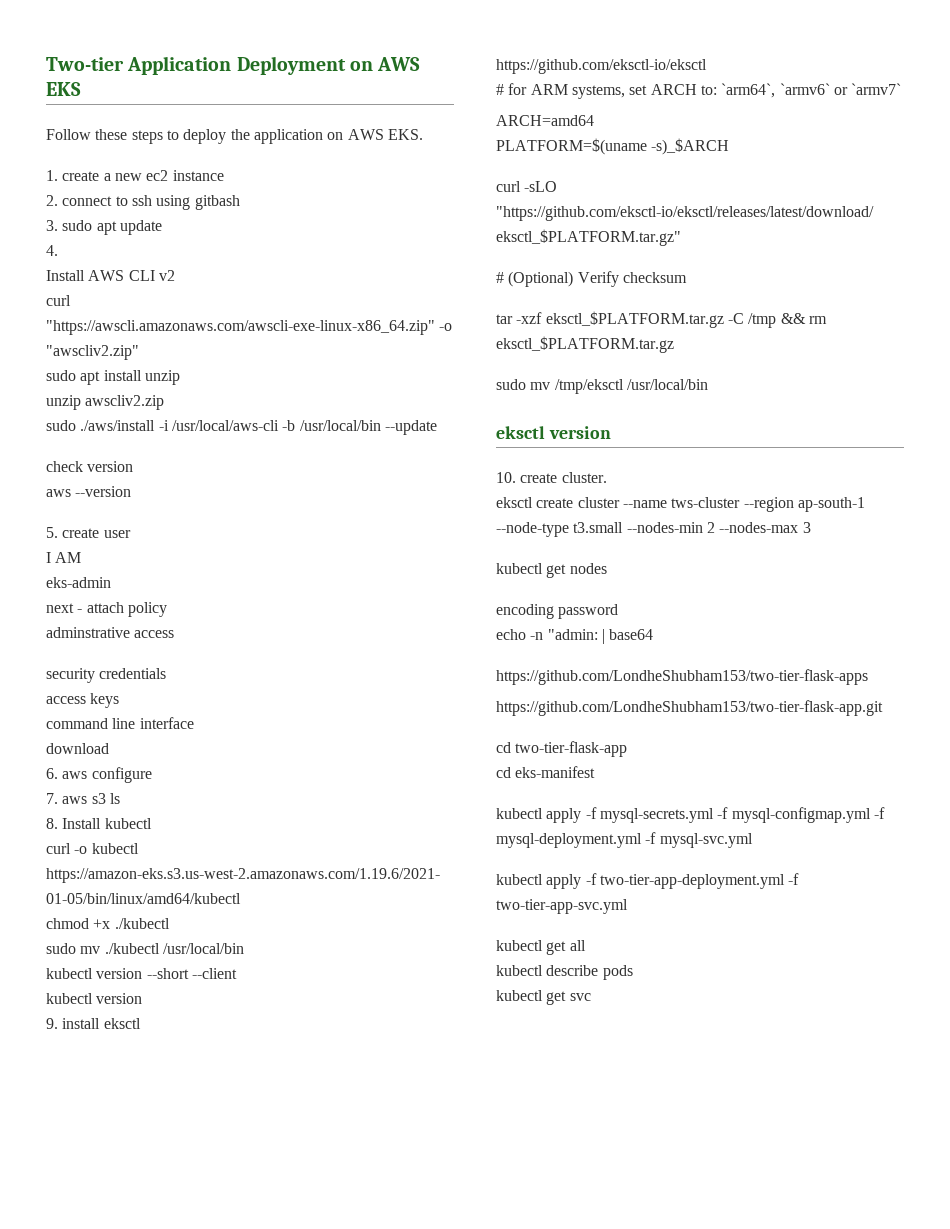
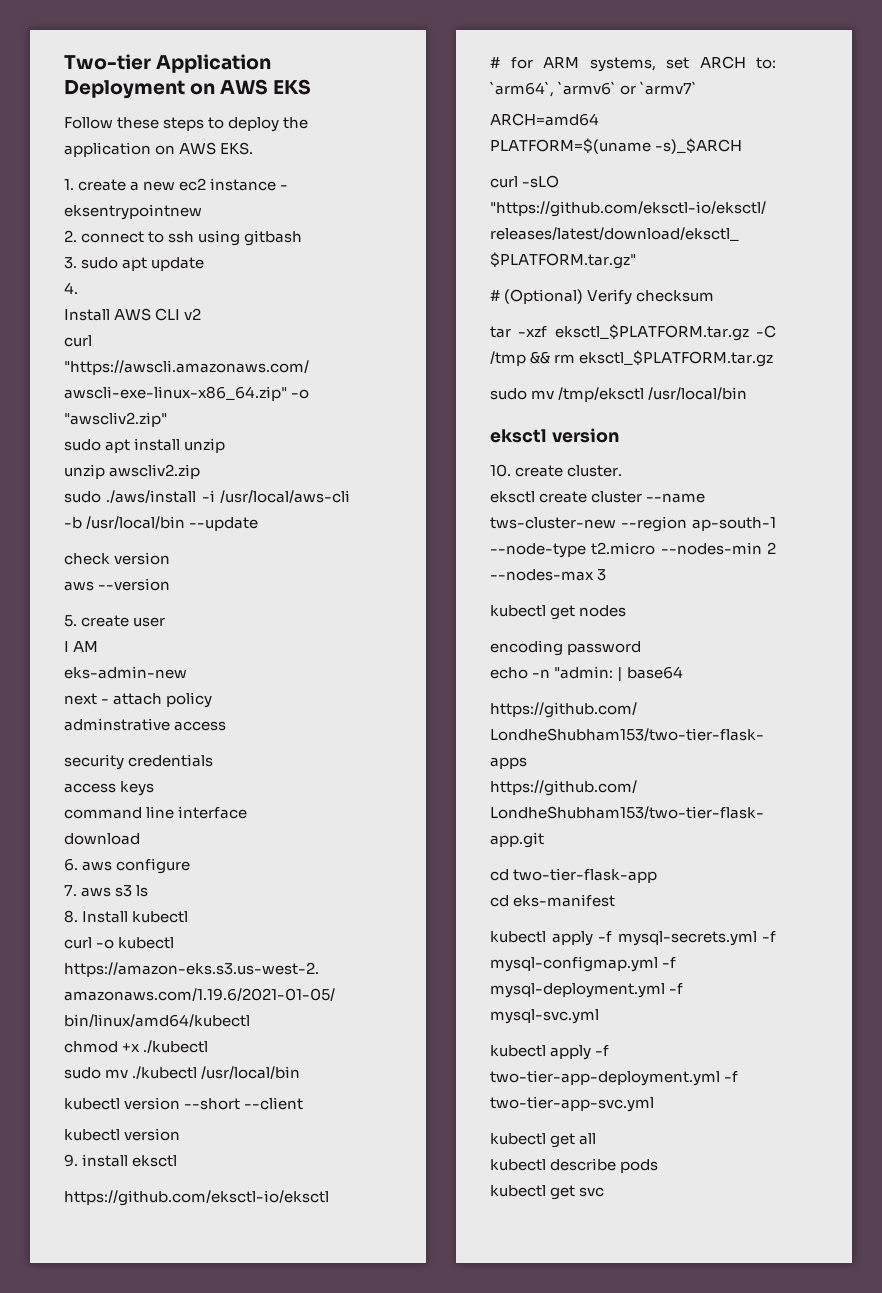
(224, 175) none -> [280,185,289,190] [64,204,202,220] - eksentrypointnew
[46,577,111,588] eks-admin -> [64,666,187,679] eks-admin-new
[671,497,741,508] tws-cluster -> [490,517,616,529] tws-cluster-new
[573,522,624,533] t3.small -> [591,542,656,555] t2.micro

